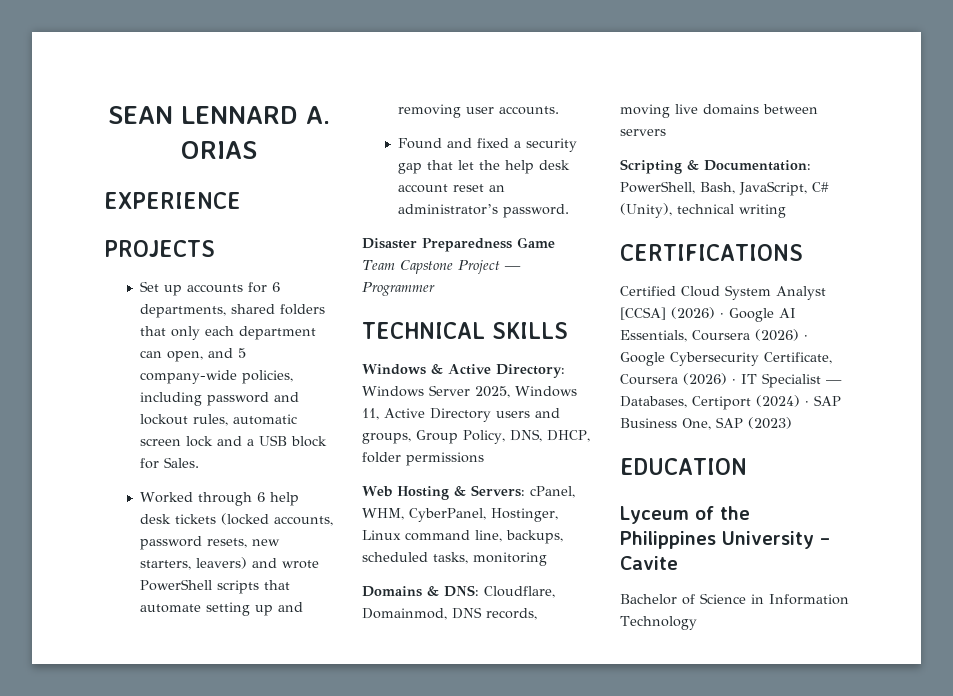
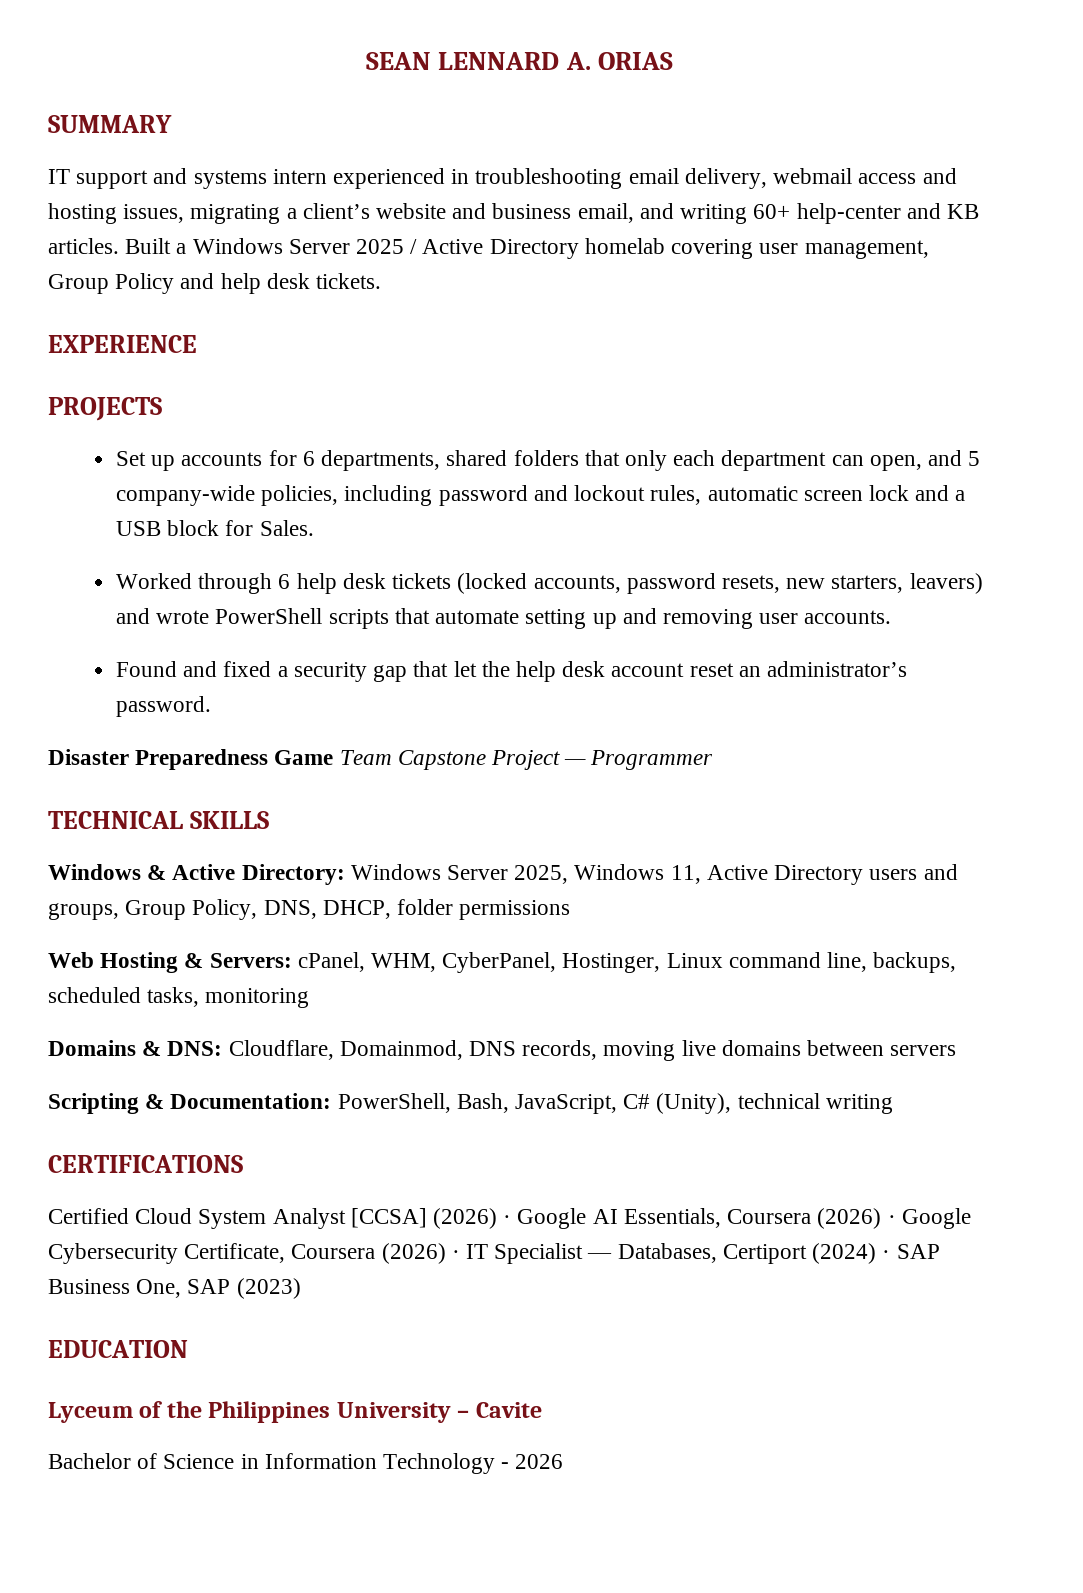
(257, 150) none -> [48,115,172,133] [48,168,957,189] [48,203,979,224] [48,238,929,259] [48,273,382,294] // SUMMARY // IT support and systems intern experienced in troubleshooting email delivery, webmail access and hosting issues, migrating a client’s website and business email, and writing 60+ help-center and KB articles. Built a Windows Server 2025 / Active Directory homelab covering user management, Group Policy and help desk tickets.
(697, 623) none -> [501,1454,564,1469] - 2026

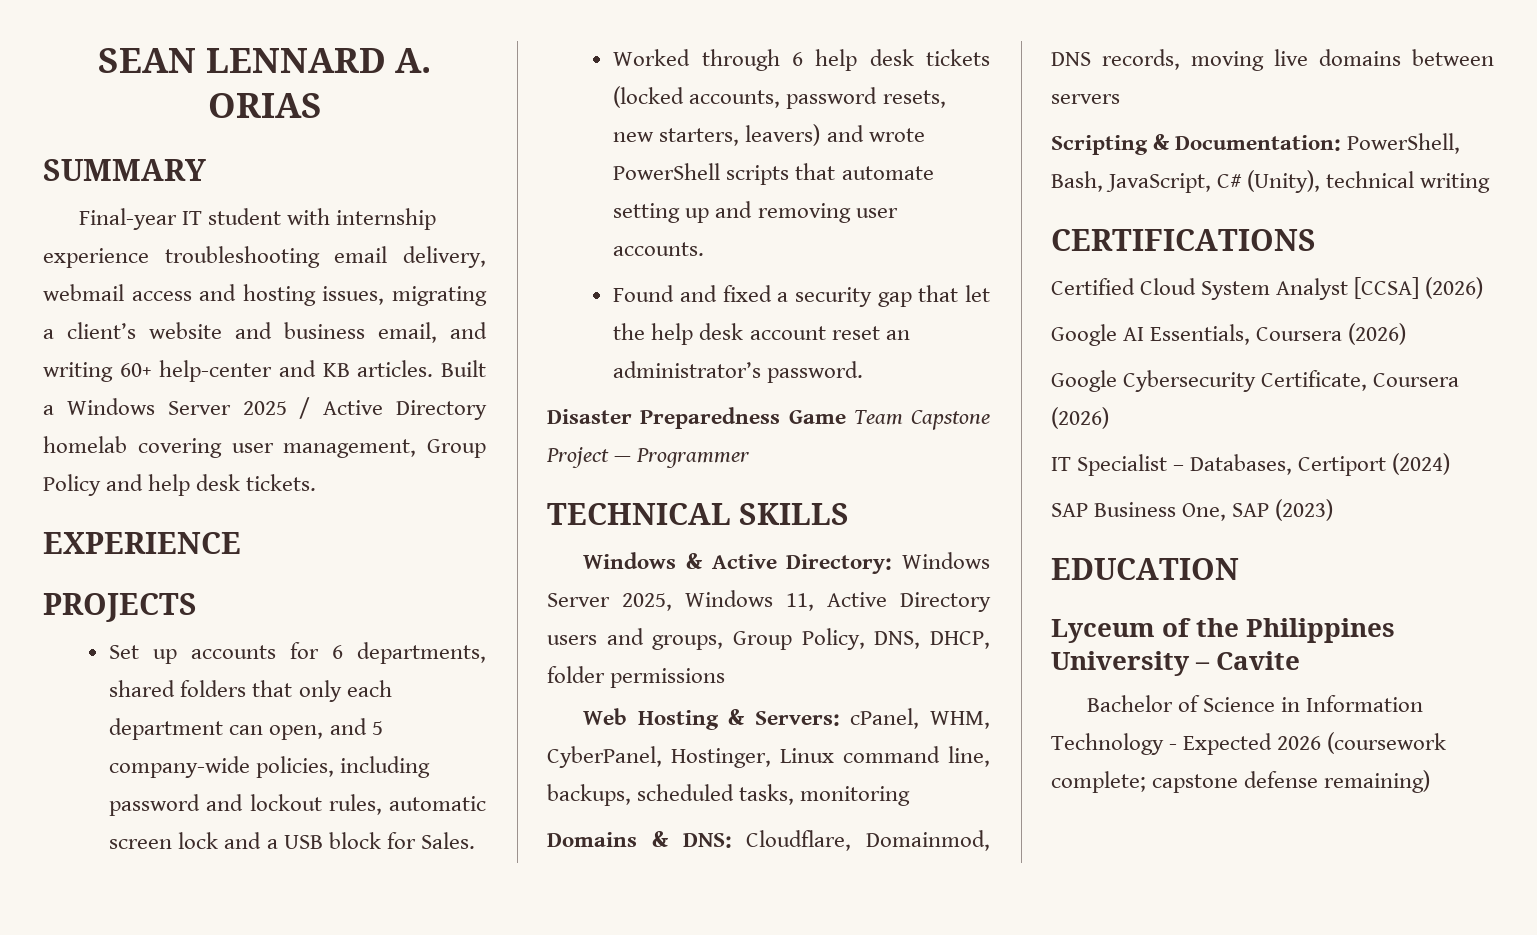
[48,168,470,189] IT support and systems intern experienced in -> [78,208,437,230] [43,248,149,268] Final-year IT student with internship experience
[503,1215,512,1224] · -> (1484, 288) //
[887,1215,896,1224] · -> (1407, 334) //
[451,1250,460,1259] · -> (1109, 418) //
[587,1253,613,1259] — -> [1173,465,1185,471] –
[882,1250,891,1259] · -> (1451, 464) //
[515,1454,564,1469] 2026 -> [1183,732,1447,755] [1051,770,1431,793] Expected 2026 (coursework complete; capstone defense remaining)

